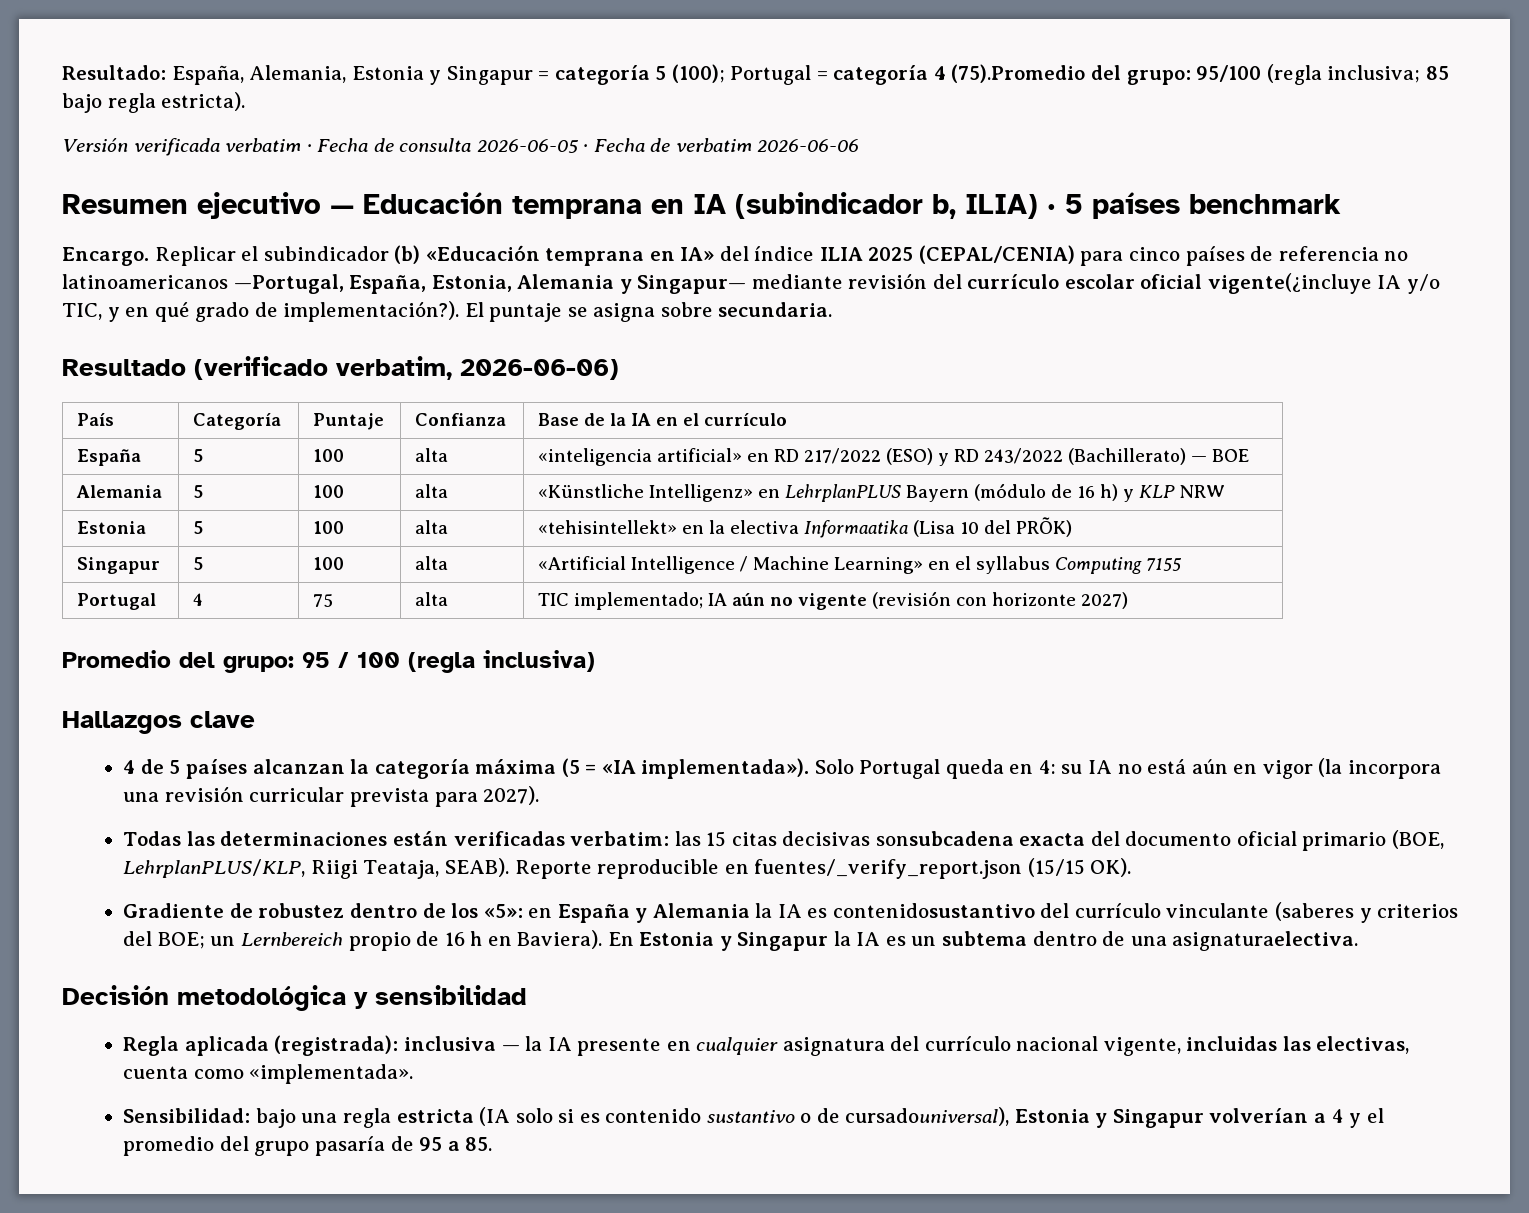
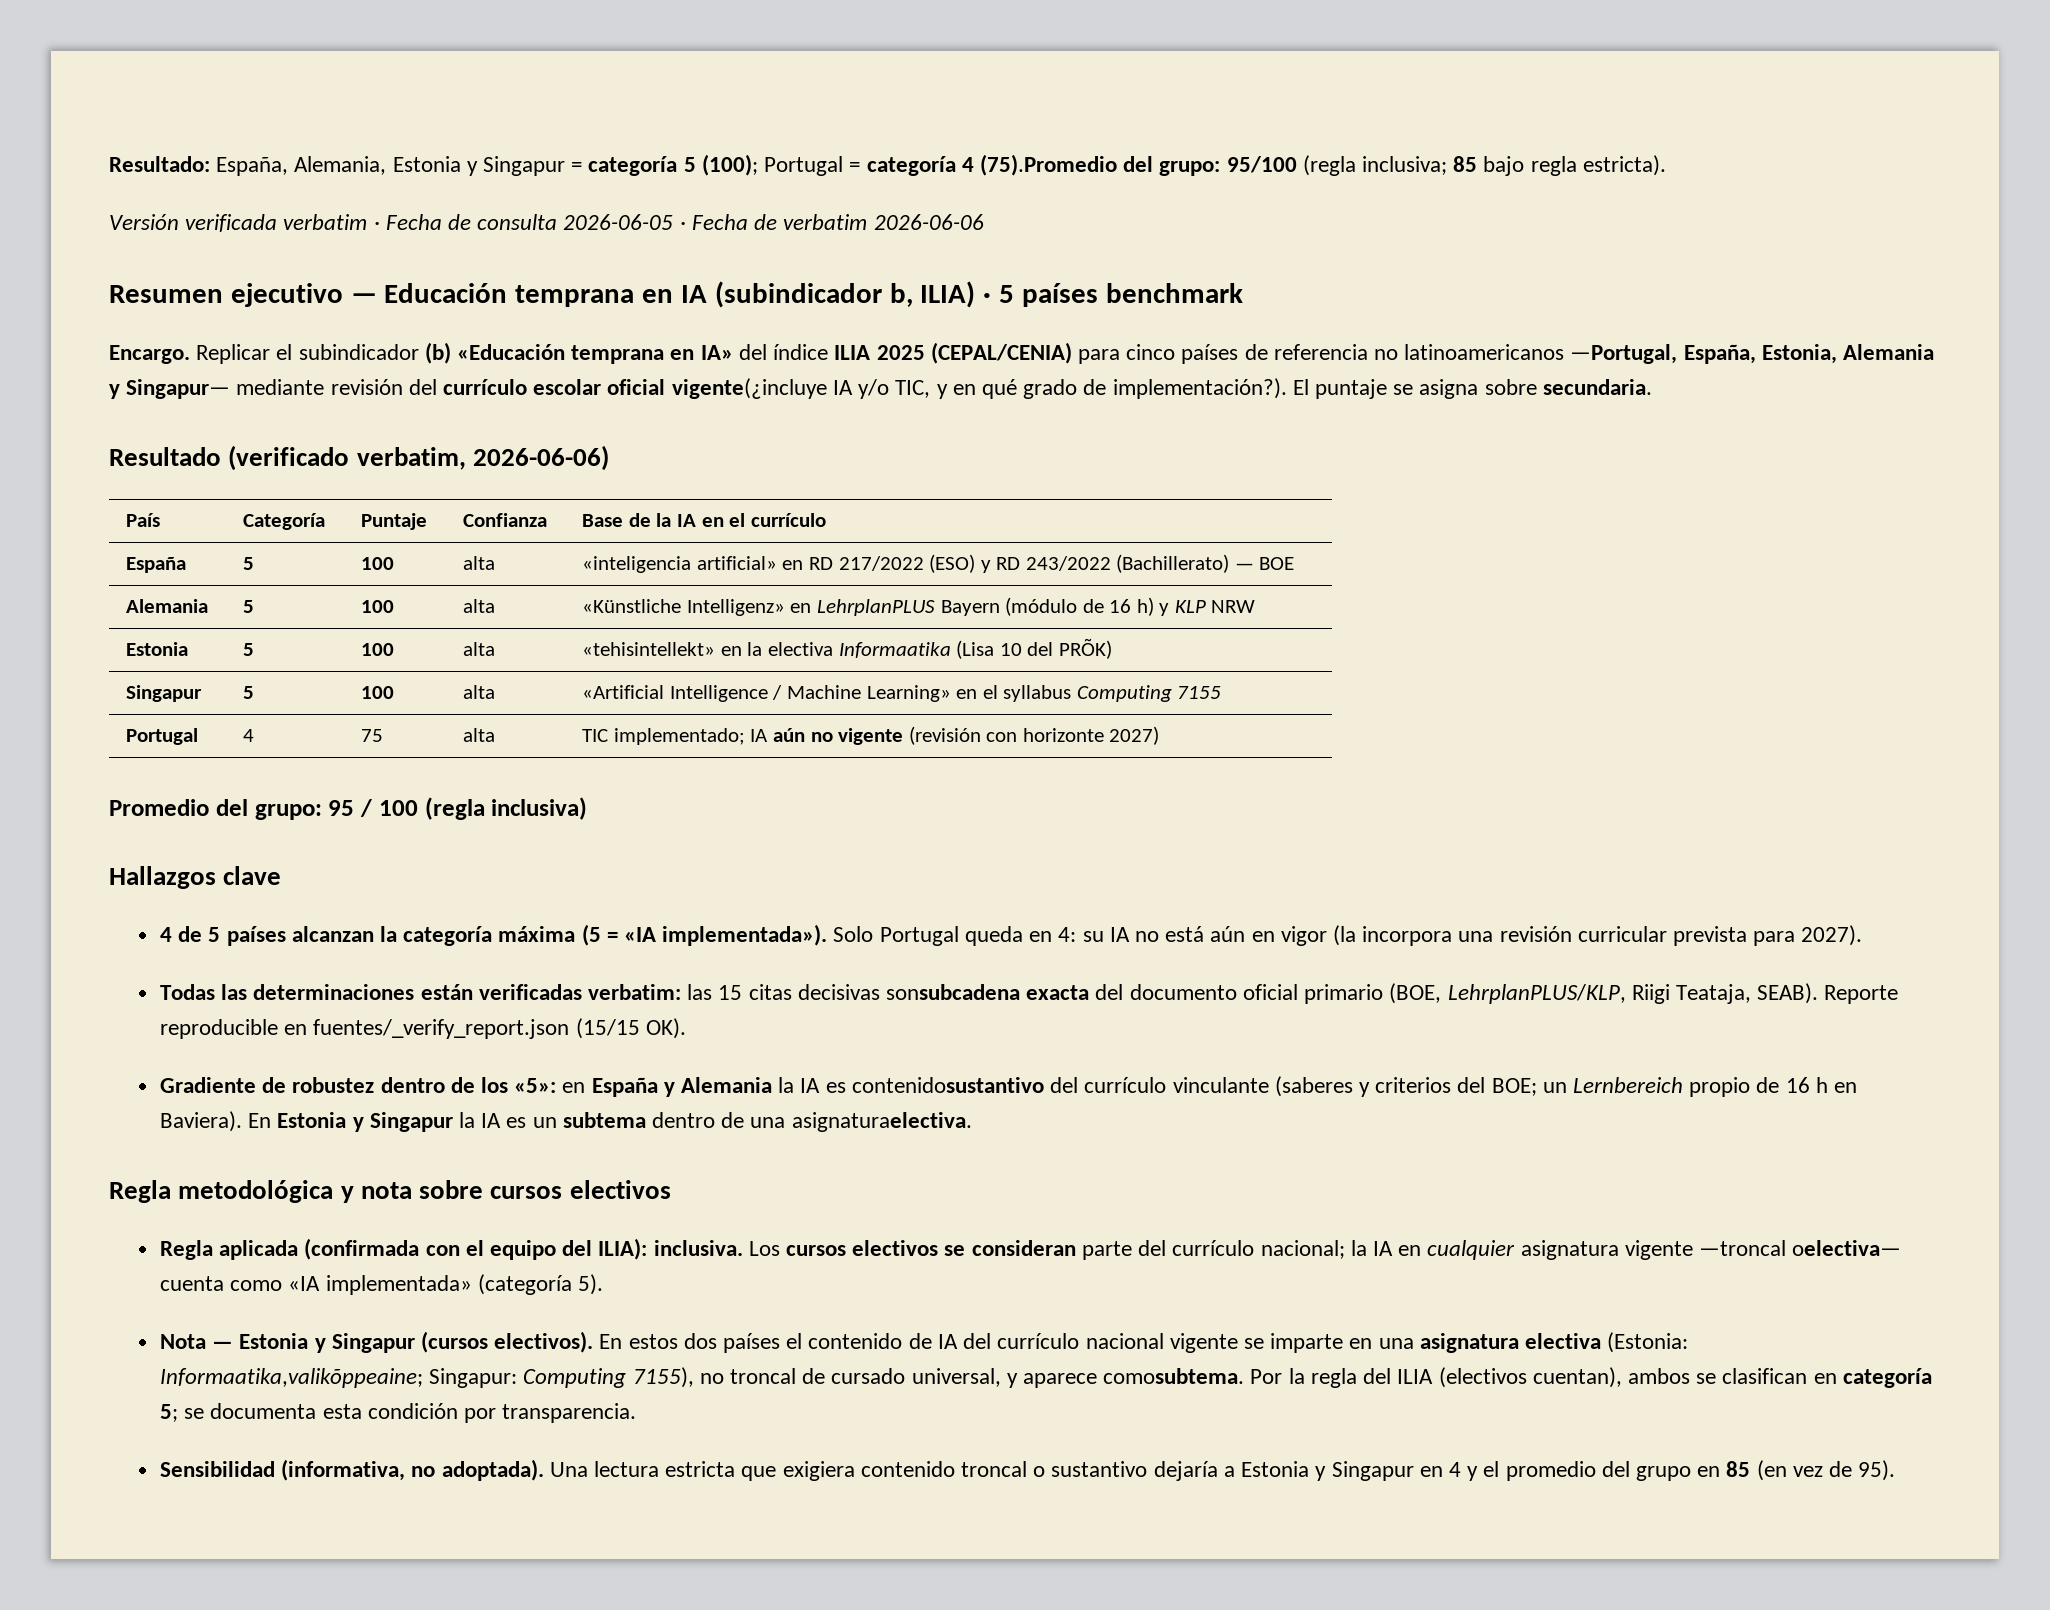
[62,985,169,1005] Decisión -> [109,1180,171,1203] Regla
[375,985,527,1005] [123,1035,662,1056] sensibilidad // Regla aplicada (registrada): inclusiva — la IA presente -> [360,1180,671,1199] [159,1238,1393,1260] nota sobre cursos electivos // Regla aplicada (confirmada con el equipo del ILIA): inclusiva. Los cursos electivos se consideran parte del currículo nacional; la IA
[890,1036,1410,1056] [123,1064,414,1084] [123,1107,1327,1128] del currículo nacional vigente, incluidas las electivas, cuenta como «implementada». // Sensibilidad: bajo una regla estricta (IA solo si es contenido sustantivo o de cursadouniversal), Estonia y Singapur volverían a -> [1624,1240,1902,1260] [159,1274,604,1295] [159,1331,1689,1353] [159,1367,1932,1388] [159,1403,637,1423] [159,1459,1443,1481] vigente —troncal oelectiva— cuenta como «IA implementada» (categoría 5). // Nota — Estonia y Singapur (cursos electivos). En estos dos países el contenido de IA del currículo nacional vigente se imparte en una asignatura electiva (Estonia: Informaatika,valikõppeaine; Singapur: Computing 7155), no troncal de cursado universal, y aparece comosubtema. Por la regla del ILIA (electivos cuentan), ambos se clasifican en categoría 5; se documenta esta condición por transparencia. // Sensibilidad (informativa, no adoptada). Una lectura estricta que exigiera contenido troncal o sustantivo dejaría a Estonia y Singapur en
[314,1136,493,1156] pasaría de 95 a 85. -> [1697,1460,1896,1481] en 85 (en vez de 95).

